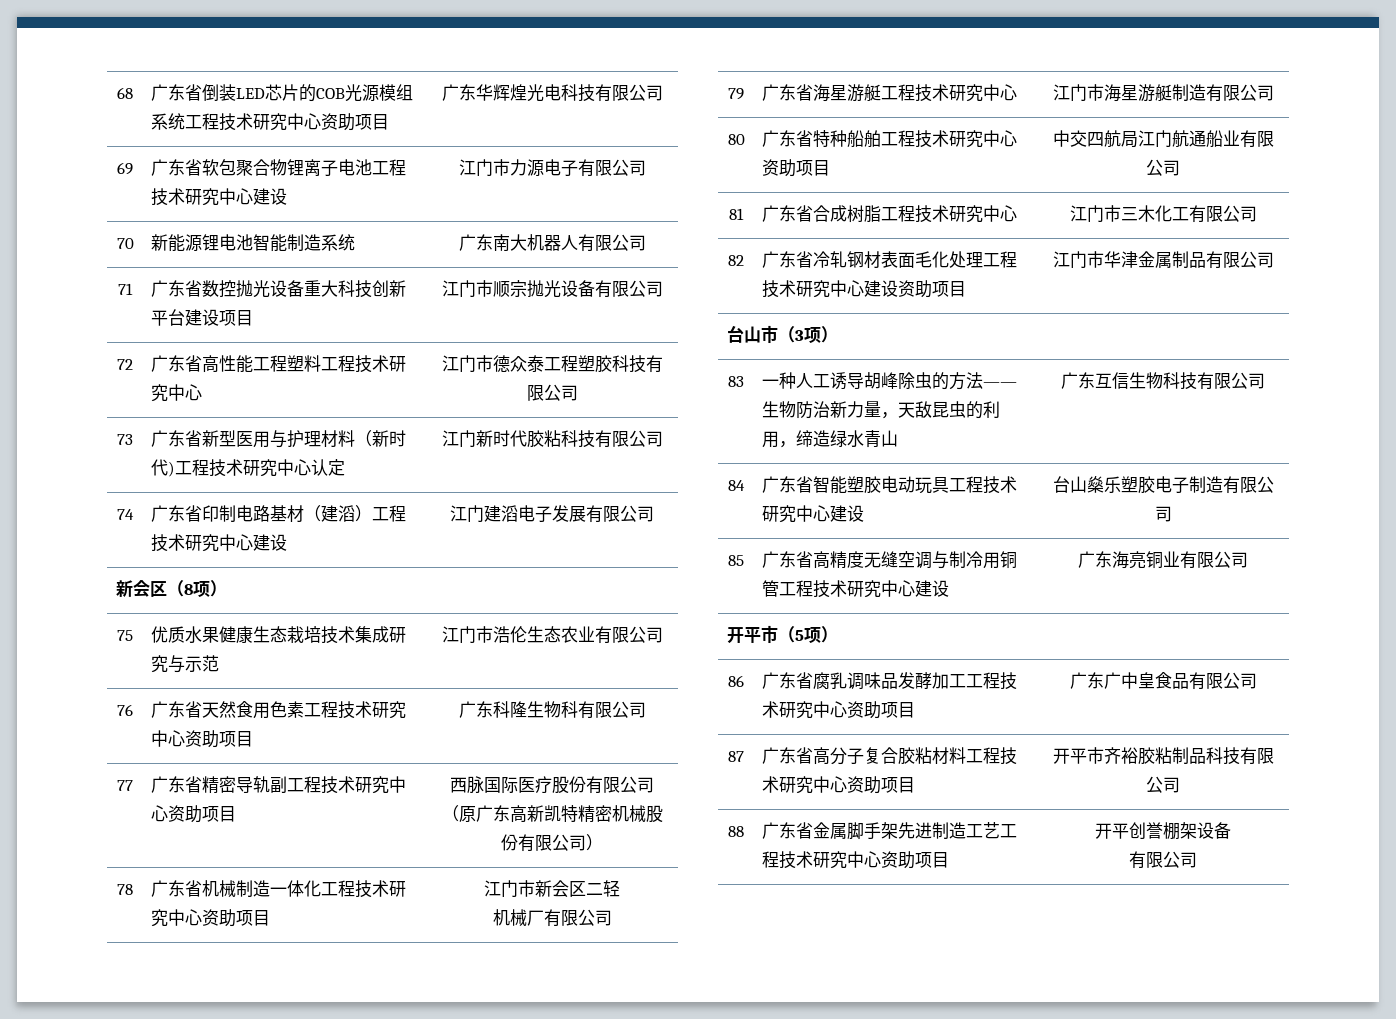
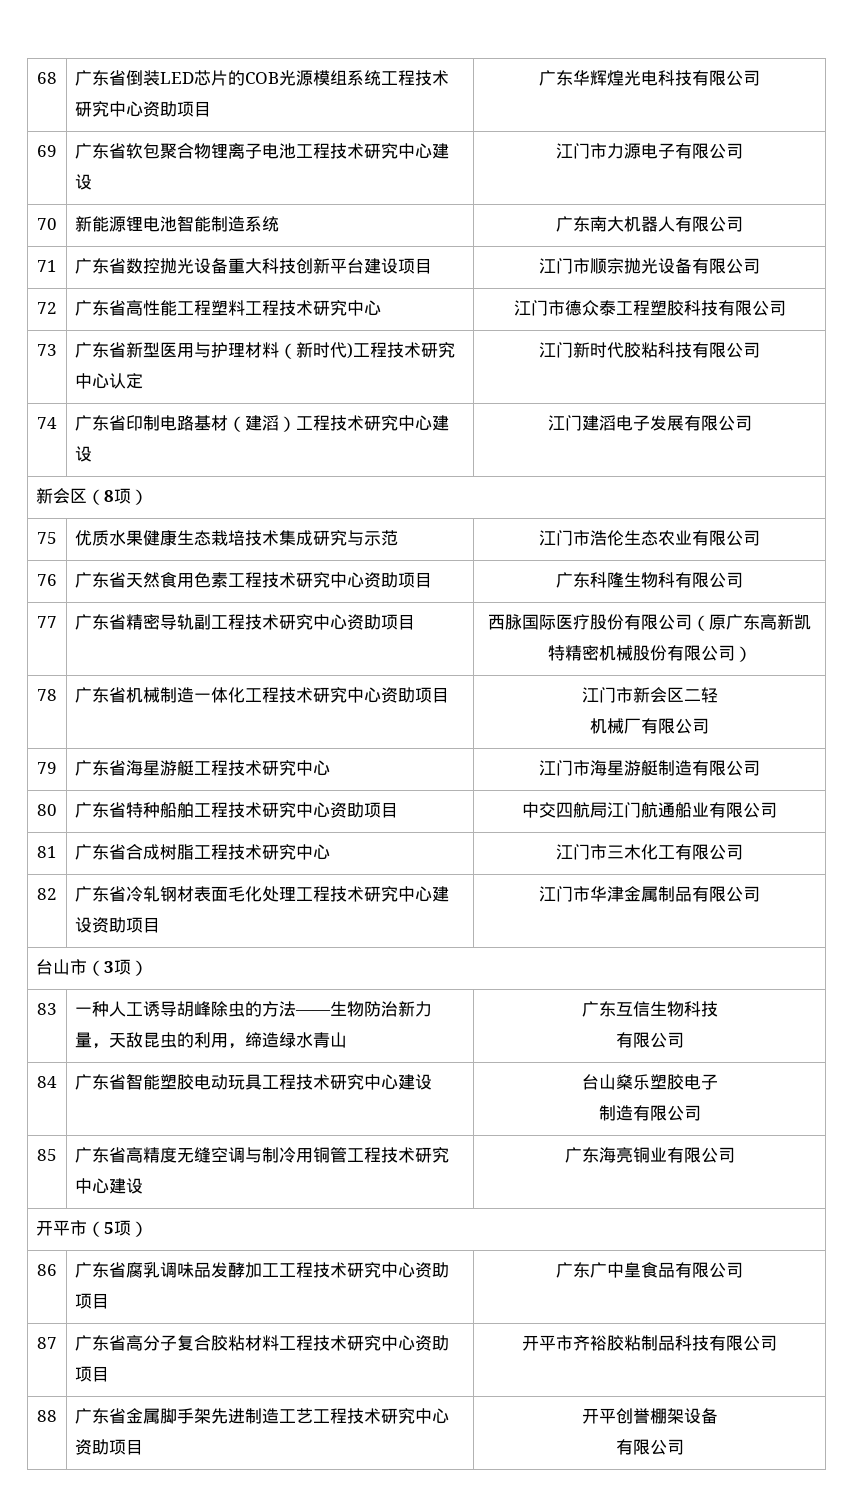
(1197, 381) none -> (718, 1009) //
(1189, 485) none -> (718, 1082) //

